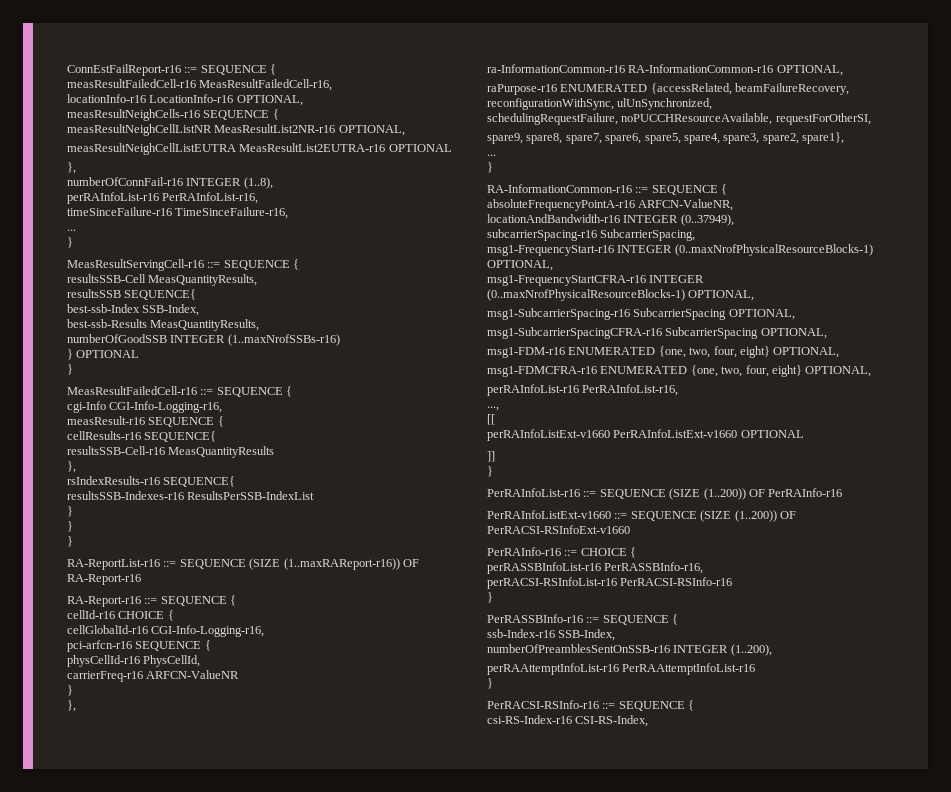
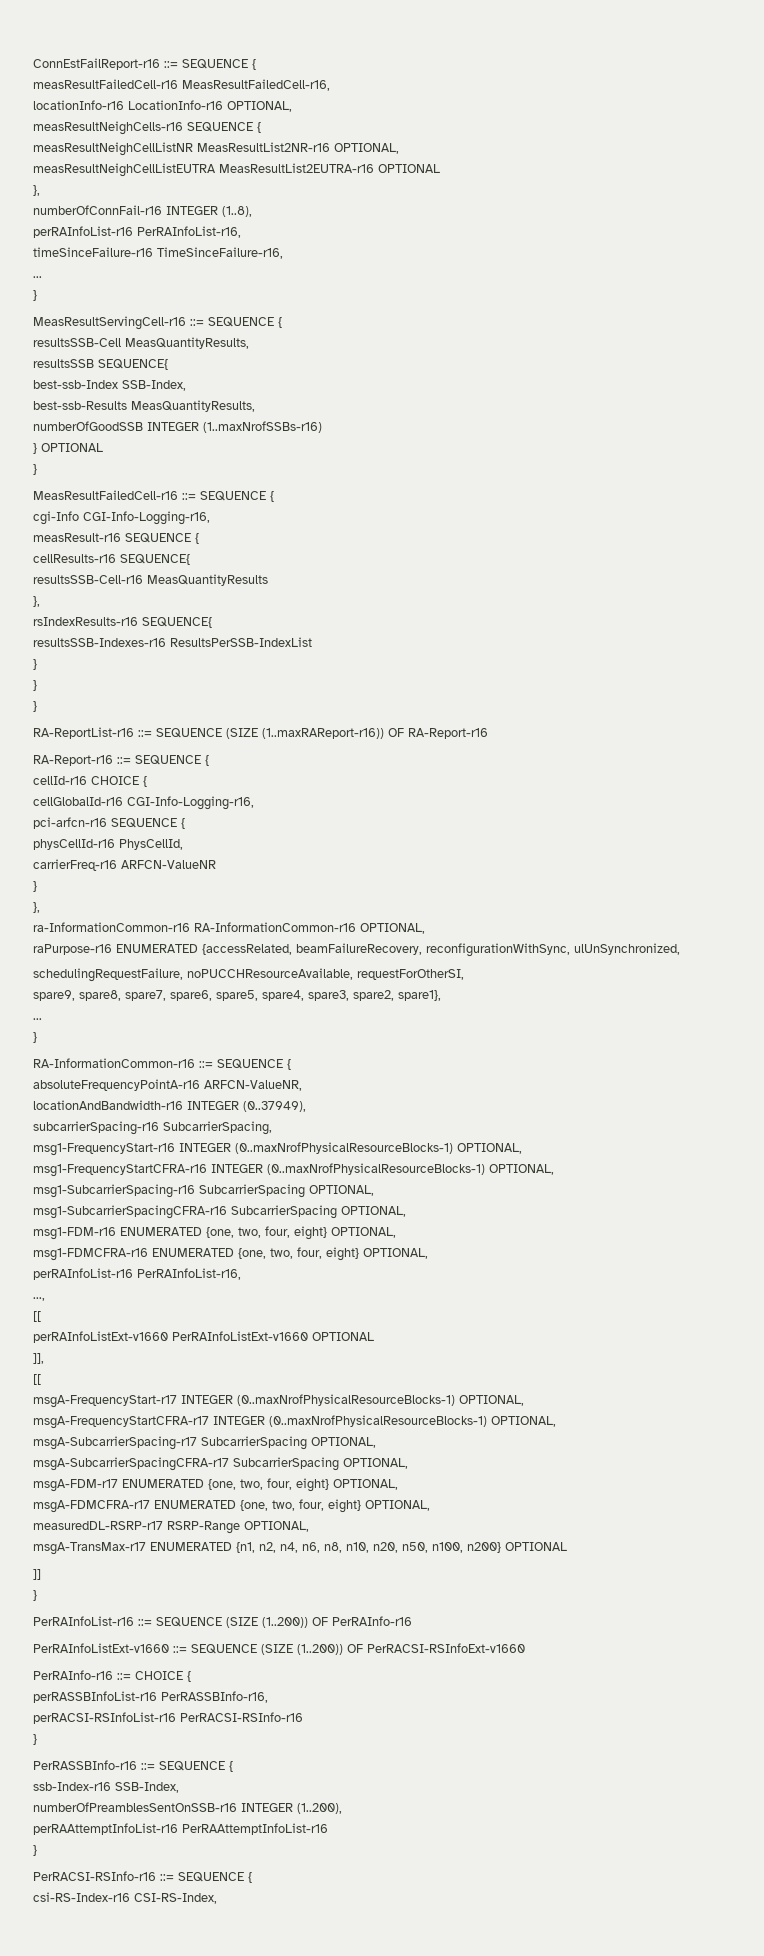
(804, 434) none -> [33,1353,44,1364] [33,1374,41,1385] [33,1394,524,1408] [33,1415,556,1429] [33,1436,376,1450] [33,1457,408,1471] [33,1478,398,1492] [33,1499,430,1513] [33,1521,309,1534] [33,1542,567,1555] // ]], // [[ // msgA-FrequencyStart-r17 INTEGER (0..maxNrofPhysicalResourceBlocks-1) OPTIONAL, // msgA-FrequencyStartCFRA-r17 INTEGER (0..maxNrofPhysicalResourceBlocks-1) OPTIONAL, // msgA-SubcarrierSpacing-r17 SubcarrierSpacing OPTIONAL, // msgA-SubcarrierSpacingCFRA-r17 SubcarrierSpacing OPTIONAL, // msgA-FDM-r17 ENUMERATED {one, two, four, eight} OPTIONAL, // msgA-FDMCFRA-r17 ENUMERATED {one, two, four, eight} OPTIONAL, // measuredDL-RSRP-r17 RSRP-Range OPTIONAL, // msgA-TransMax-r17 ENUMERATED {n1, n2, n4, n6, n8, n10, n20, n50, n100, n200} OPTIONAL

